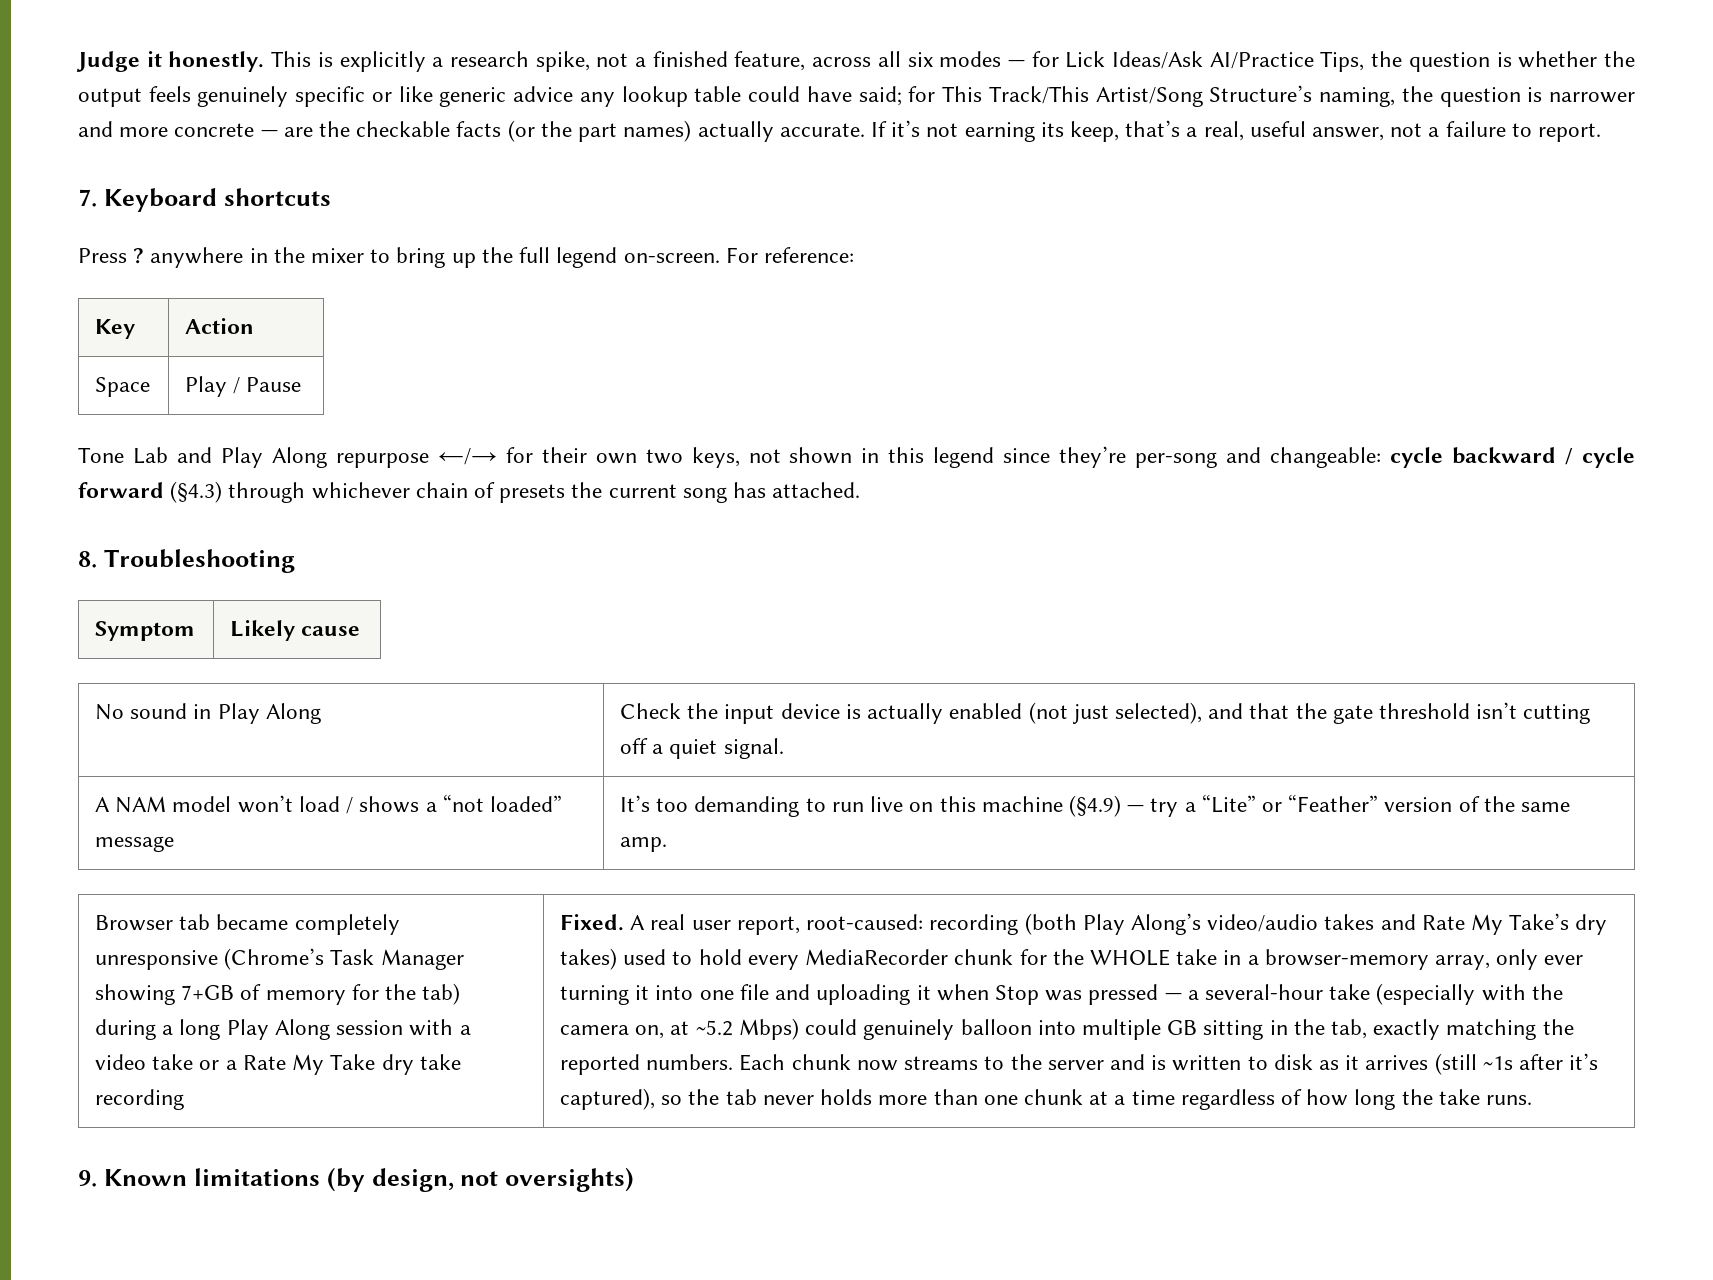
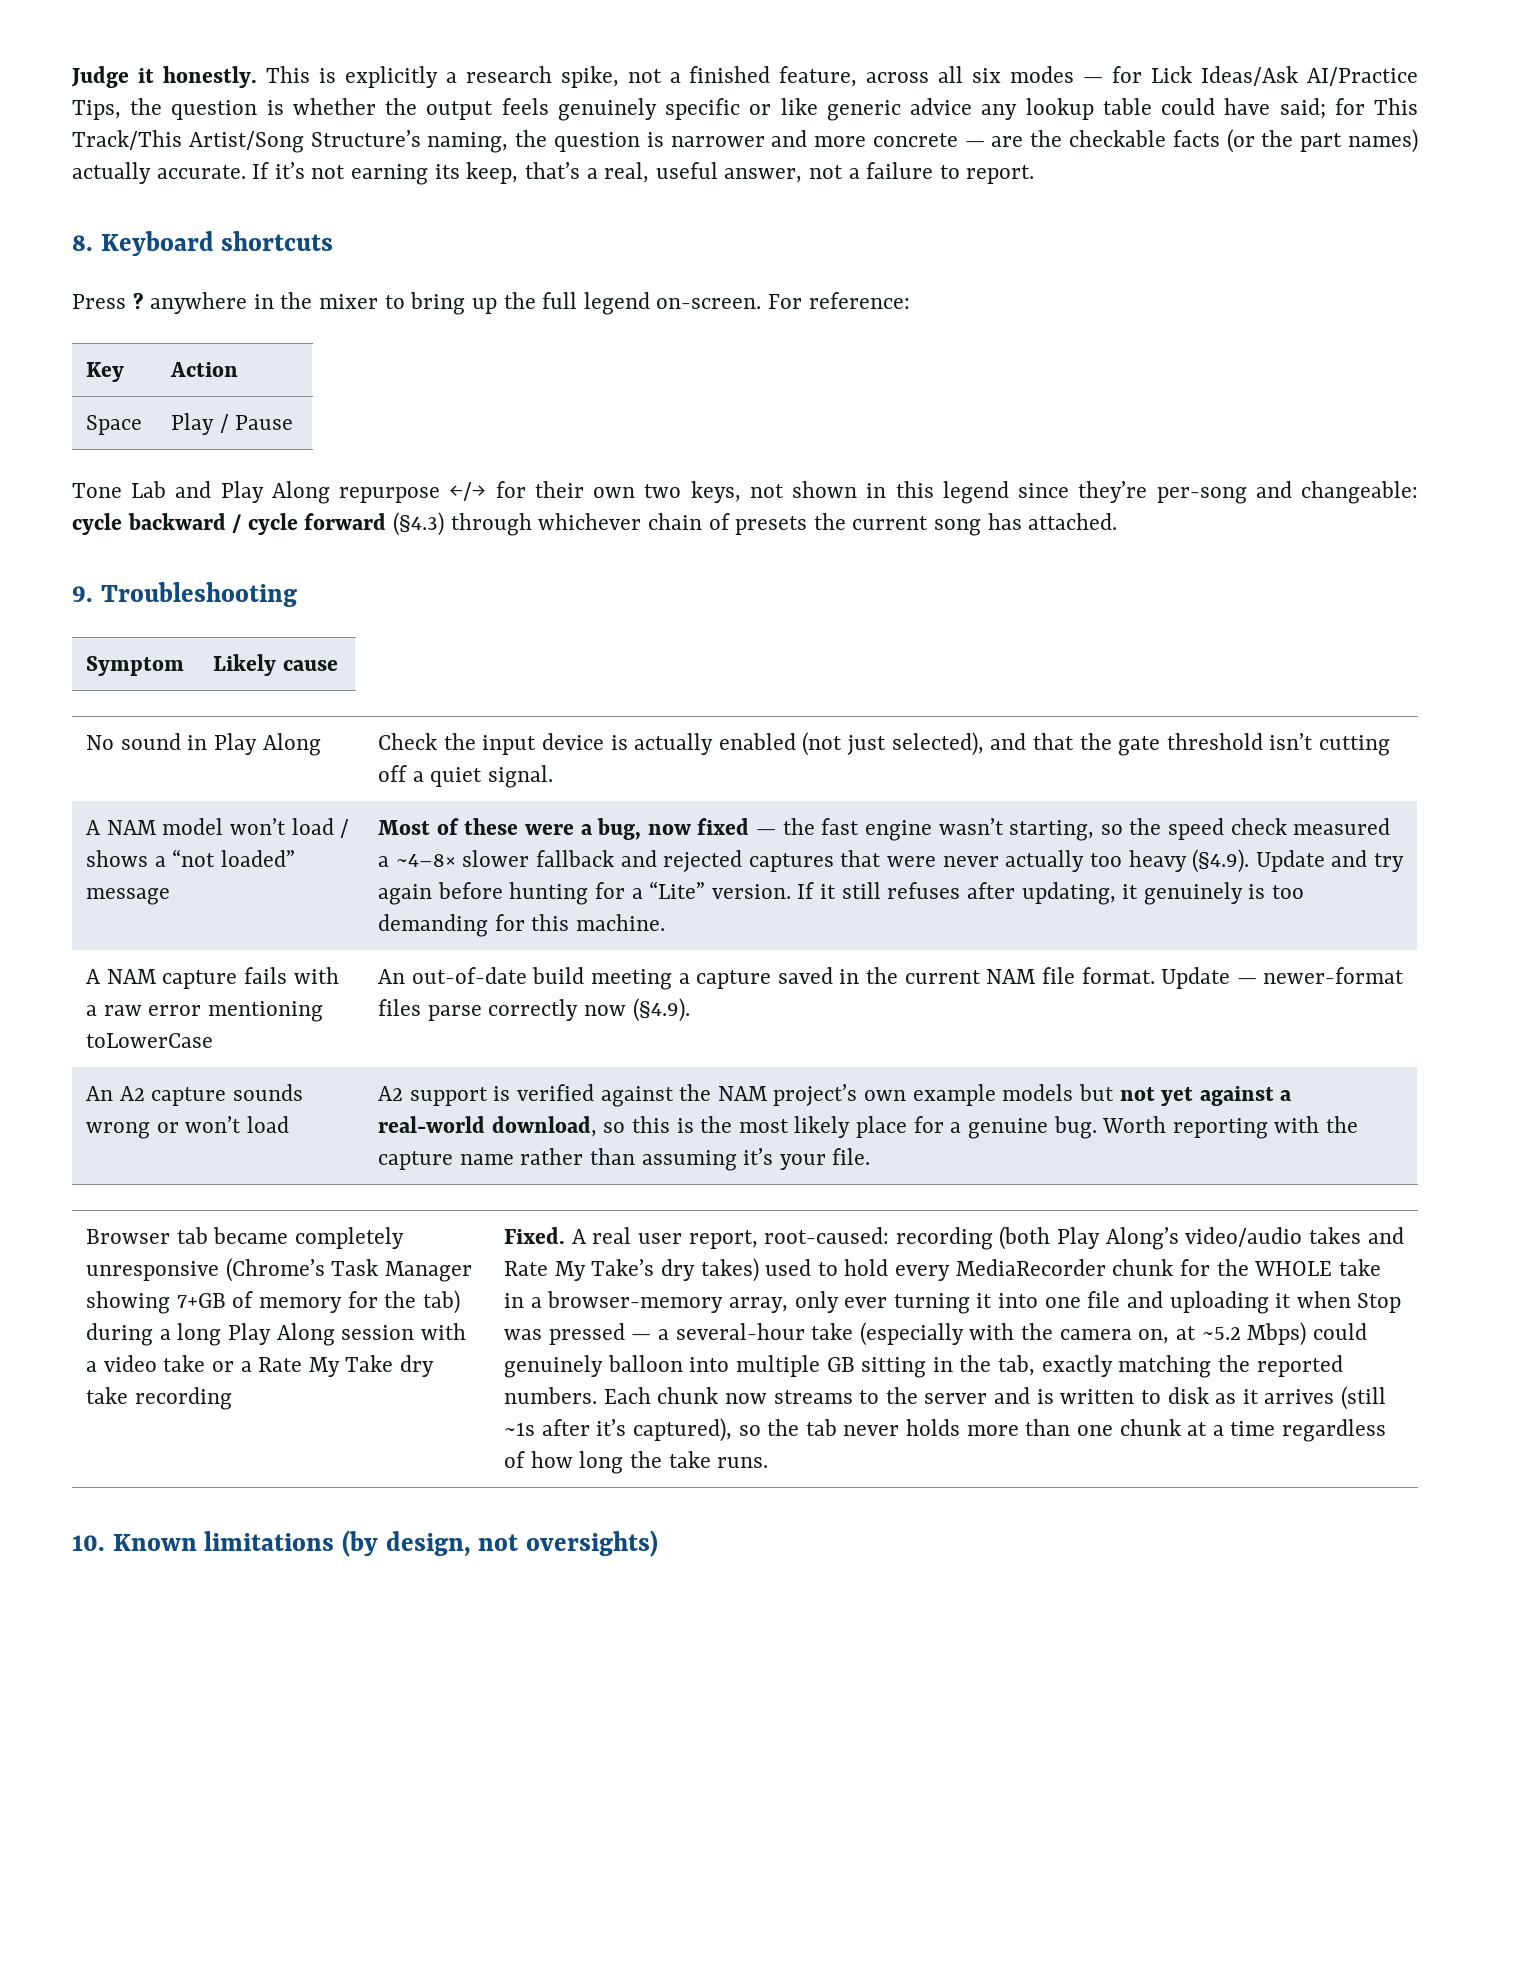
[78,189,97,207] 7. -> [72,235,93,251] 8.
[78,551,97,568] 8. -> [72,586,93,602] 9.
[620,794,1571,817] [620,837,668,852] It’s too demanding to run live on this machine (§4.9) — try a “Lite” or “Feather” version of the same amp. -> [378,818,1391,841] [378,849,1404,873] [378,881,1304,905] [378,914,665,937] [86,967,339,989] [86,1001,323,1022] [86,1033,214,1048] [378,967,1405,990] [378,998,690,1022] [86,1084,303,1106] [86,1116,289,1139] [378,1084,1293,1107] [378,1116,1358,1139] [378,1148,871,1171] Most of these were a bug, now fixed — the fast engine wasn’t starting, so the speed check measured a ~4–8× slower fallback and rejected captures that were never actually too heavy (§4.9). Update and try again before hunting for a “Lite” version. If it still refuses after updating, it genuinely is too demanding for this machine. // A NAM capture fails with a raw error mentioning toLowerCase | An out-of-date build meeting a capture saved in the current NAM file format. Update — newer-format files parse correctly now (§4.9). // An A2 capture sounds wrong or won’t load | A2 support is verified against the NAM project’s own example models but not yet against a real-world download, so this is the most likely place for a genuine bug. Worth reporting with the capture name rather than assuming it’s your file.
[78,1170,97,1187] 9. -> [72,1535,105,1551] 10.

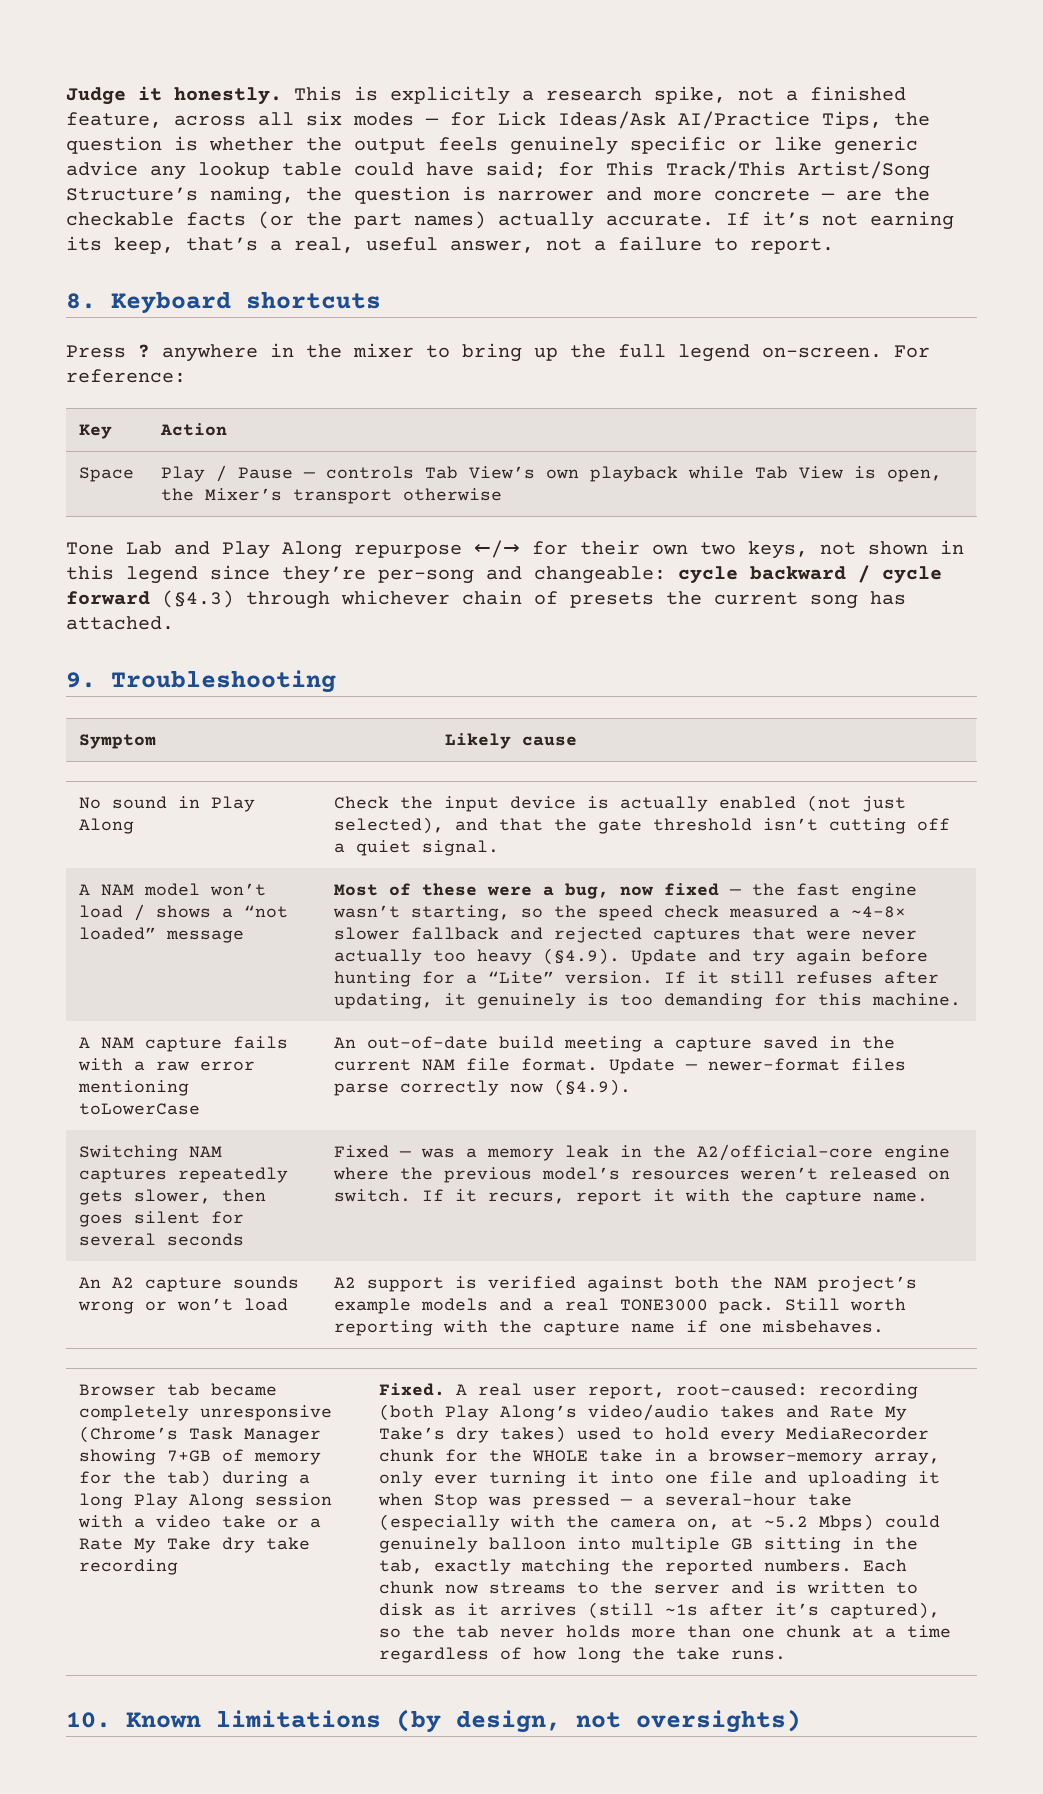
(294, 422) none -> [303,466,943,482] [161,488,503,504] — controls Tab View’s own playback while Tab View is open, the Mixer’s transport otherwise
(690, 1010) none -> [79,1145,223,1161] [79,1167,289,1183] [79,1189,267,1205] [79,1211,245,1227] [79,1233,245,1246] [334,1144,951,1161] [333,1167,951,1183] [334,1189,929,1205] // Switching NAM captures repeatedly gets slower, then goes silent for several seconds | Fixed — was a memory leak in the A2/official-core engine where the previous model’s resources weren’t released on switch. If it recurs, report it with the capture name.
(674, 1096) none -> [675,1276,720,1289] both
[864,1090,907,1101] own -> (918, 1284) none
[1078,1084,1293,1106] [378,1116,1167,1139] but not yet against a real-world download, so this is the most likely place for a genuine bug. Worth -> [499,1298,907,1314] and a real TONE3000 pack. Still worth
[520,1148,871,1171] rather than assuming it’s your file. -> [686,1320,885,1333] if one misbehaves.

